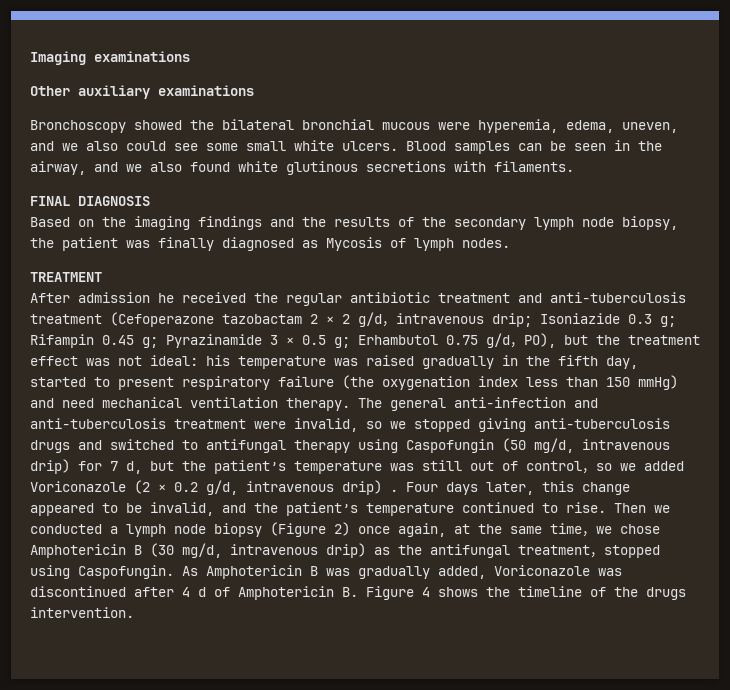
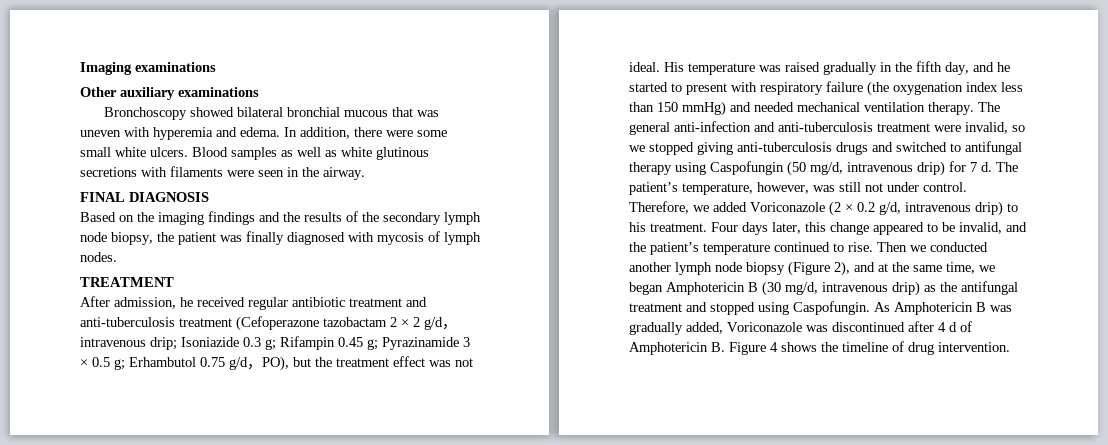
[190,120,214,130] the -> (235, 112) none
[438,119,678,133] [30,141,198,151] were hyperemia, edema, uneven, and we also could see -> [392,107,440,117] [80,127,413,140] that was uneven with hyperemia and edema. In addition, there were
[518,140,662,151] [30,161,574,175] can be seen in the airway, and we also found white glutinous secretions with filaments. -> [281,147,429,160] [80,166,365,180] as well as white glutinous secretions with filaments were seen in the airway.
[302,237,382,251] as Mycosis -> [348,232,424,245] with mycosis
[78,292,150,303] admission -> [114,297,176,309] admission,
[254,293,278,303] the -> (245, 302) none
[150,355,230,366] ideal: his -> [629,62,684,72] ideal. His
(638, 362) none -> [973,62,1010,72] and he
(174, 383) none -> [731,82,757,92] with
[62,398,94,408] need -> [754,102,794,112] needed
[126,460,612,474] d, but the patient’s temperature was still out of control，so -> [981,162,1018,172] [629,182,967,195] [629,201,689,214] d. The patient’s temperature, however, was still not under control. Therefore,
[390,489,398,492] . -> [1007,203,1018,212] [629,222,707,232] to his treatment.
[110,526,118,534] a -> [629,262,671,272] another
[334,522,660,537] 2) once again, at the same time，we chose -> [834,261,995,276] [629,282,663,295] 2), and at the same time, we began
[590,552,604,558] ， -> [686,302,707,312] and
[614,587,686,600] the drugs -> [908,342,934,355] drug

